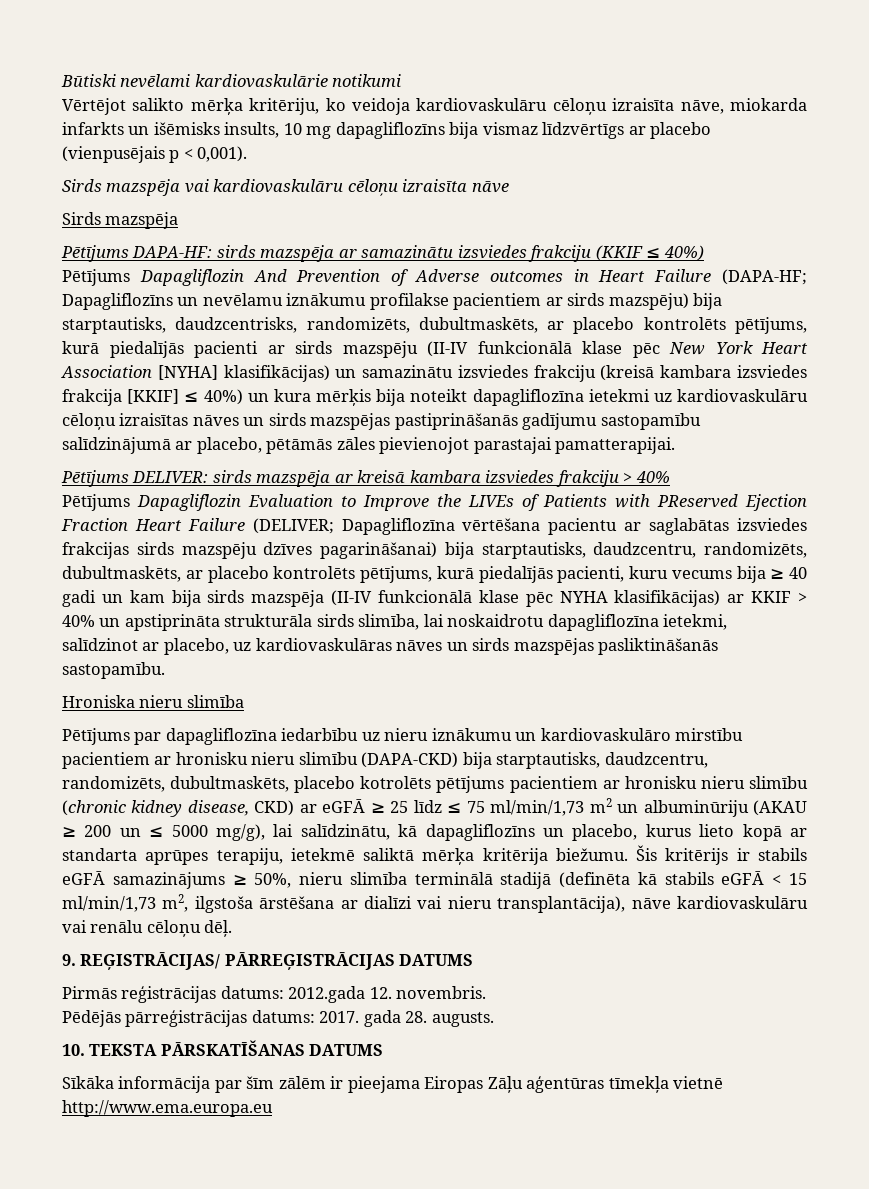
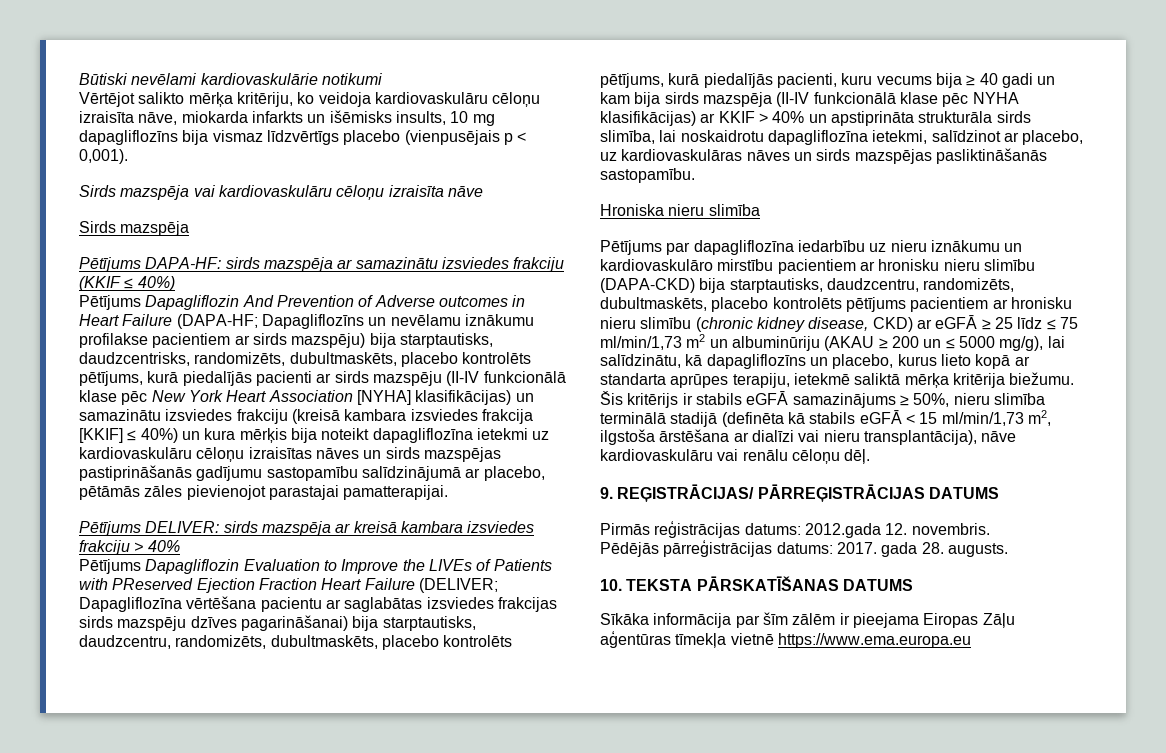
[628,126,646,135] ar -> (339, 137) none
[547,321,565,330] ar -> (397, 359) none
[185,570,203,579] ar -> (378, 642) none
[360,776,432,789] kotrolēts -> [772,297,842,309] kontrolēts
[62,1100,273,1117] http://www.ema.europa.eu -> [777,633,971,648] https://www.ema.europa.eu

